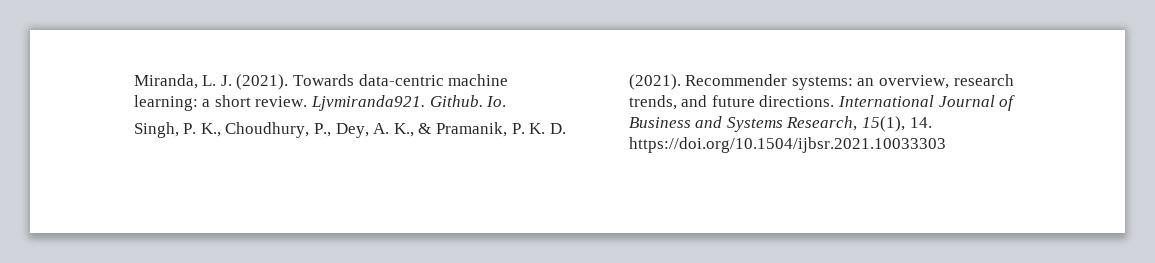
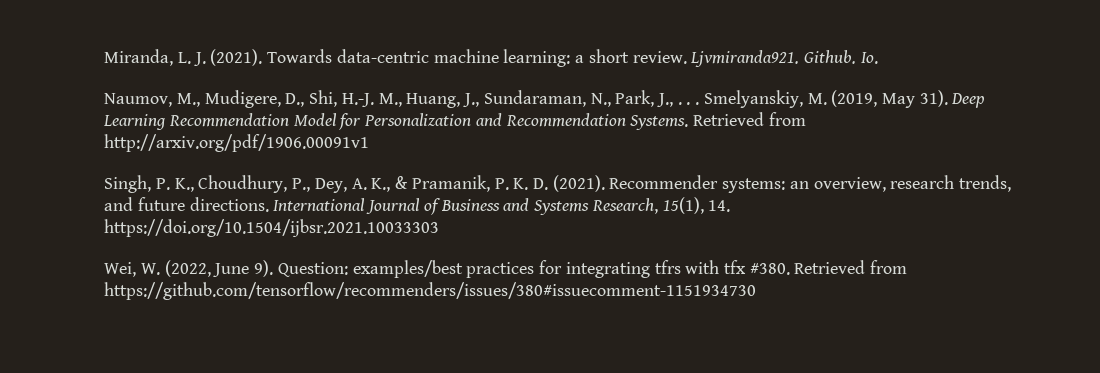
(507, 101) none -> [104,90,986,108] [103,112,806,130] [104,134,370,152] // Naumov, M., Mudigere, D., Shi, H.‑J. M., Huang, J., Sundaraman, N., Park, J., . . . Smelyanskiy, M. (2019, May 31). Deep Learning Recommendation Model for Personalization and Recommendation Systems. Retrieved from http://arxiv.org/pdf/1906.00091v1
(946, 145) none -> [104,260,908,278] [104,282,757,300] // Wei, W. (2022, June 9). Question: examples/best practices for integrating tfrs with tfx #380. Retrieved from https://github.com/tensorflow/recommenders/issues/380#issuecomment-1151934730

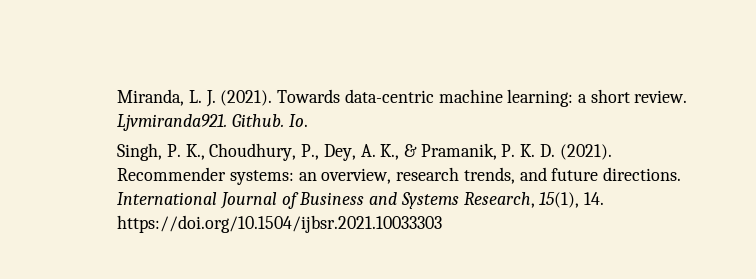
[104,90,986,108] [103,112,806,130] [104,134,370,152] // Naumov, M., Mudigere, D., Shi, H.‑J. M., Huang, J., Sundaraman, N., Park, J., . . . Smelyanskiy, M. (2019, May 31). Deep Learning Recommendation Model for Personalization and Recommendation Systems. Retrieved from http://arxiv.org/pdf/1906.00091v1 -> (308, 120) none
[104,260,908,278] [104,282,757,300] // Wei, W. (2022, June 9). Question: examples/best practices for integrating tfrs with tfx #380. Retrieved from https://github.com/tensorflow/recommenders/issues/380#issuecomment-1151934730 -> (443, 224) none

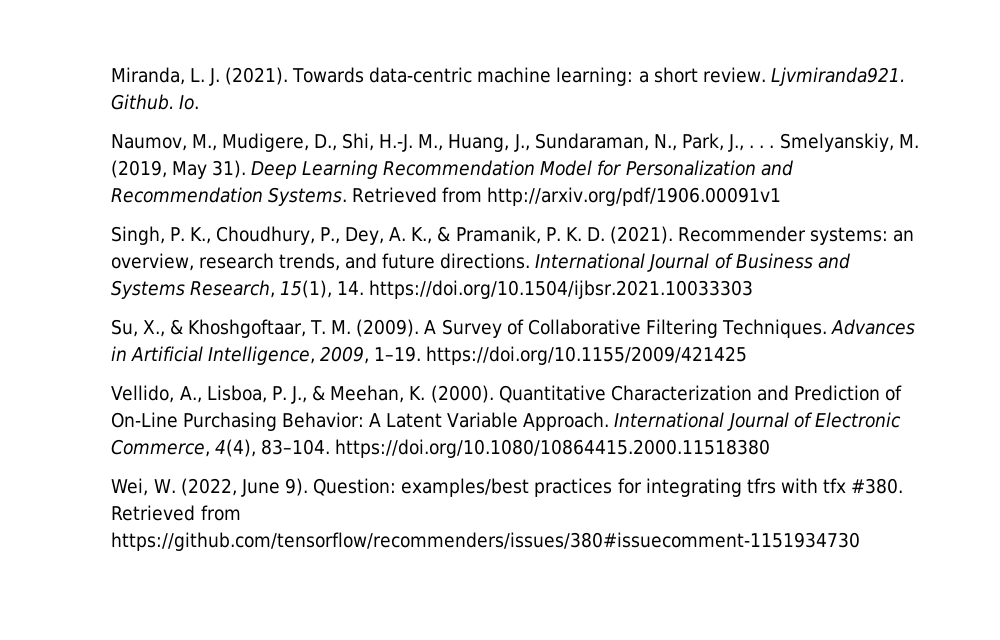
(308, 120) none -> [110,133,919,152] [110,160,793,179] [110,187,782,206] // Naumov, M., Mudigere, D., Shi, H.‑J. M., Huang, J., Sundaraman, N., Park, J., . . . Smelyanskiy, M. (2019, May 31). Deep Learning Recommendation Model for Personalization and Recommendation Systems. Retrieved from http://arxiv.org/pdf/1906.00091v1
(443, 224) none -> [110,319,916,338] [110,346,748,365] [110,385,903,404] [110,412,901,431] [110,439,770,458] [110,478,904,497] [110,505,241,521] [110,532,860,551] // Su, X., & Khoshgoftaar, T. M. (2009). A Survey of Collaborative Filtering Techniques. Advances in Artificial Intelligence, 2009, 1–19. https://doi.org/10.1155/2009/421425 // Vellido, A., Lisboa, P. J., & Meehan, K. (2000). Quantitative Characterization and Prediction of On-Line Purchasing Behavior: A Latent Variable Approach. International Journal of Electronic Commerce, 4(4), 83–104. https://doi.org/10.1080/10864415.2000.11518380 // Wei, W. (2022, June 9). Question: examples/best practices for integrating tfrs with tfx #380. Retrieved from https://github.com/tensorflow/recommenders/issues/380#issuecomment-1151934730

